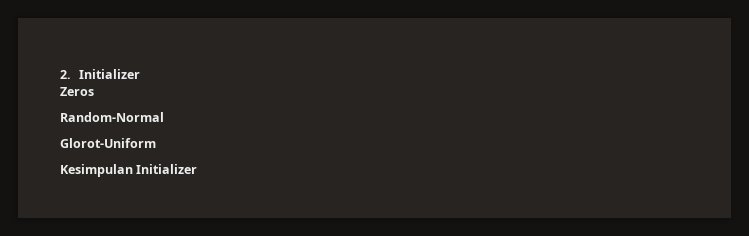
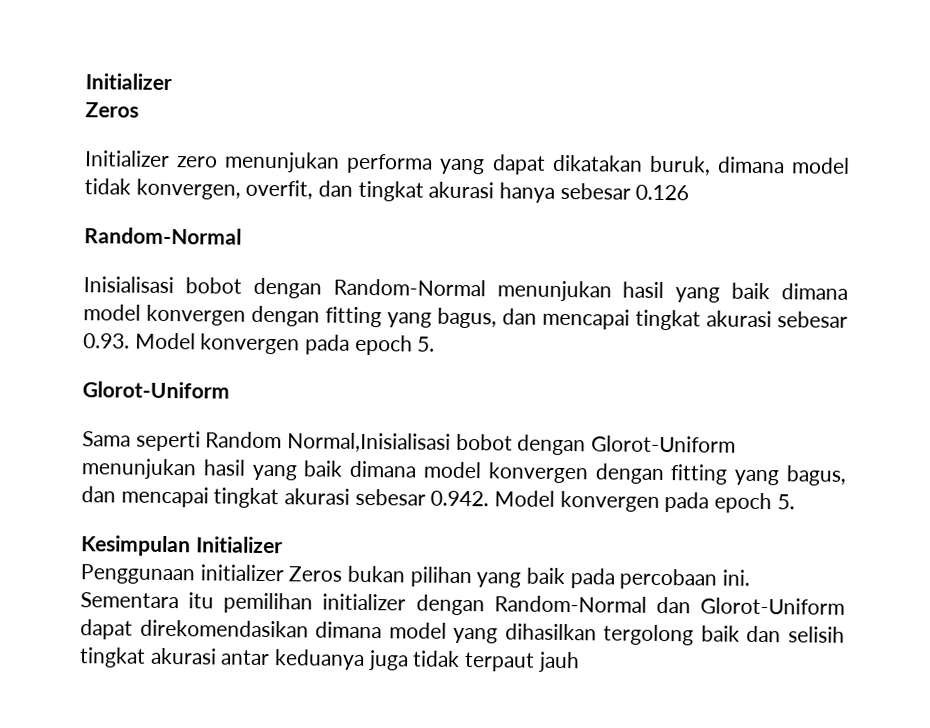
[60,70,71,79] 2. -> (85, 82) none
[60,112,164,122] [60,138,156,148] [60,164,198,177] Random-Normal // Glorot-Uniform // Kesimpulan Initializer -> [84,150,850,176] [84,178,690,203] [84,227,242,245] [83,276,848,303] [83,304,848,331] [83,332,436,356] [82,381,230,399] [82,430,737,456] [81,458,846,486] [81,486,795,514] [81,535,283,557] [80,564,751,590] [80,592,845,616] [80,619,845,646] [79,647,580,673] Initializer zero menunjukan performa yang dapat dikatakan buruk, dimana model tidak konvergen, overfit, dan tingkat akurasi hanya sebesar 0.126 // Random-Normal // Inisialisasi bobot dengan Random-Normal menunjukan hasil yang baik dimana model konvergen dengan fitting yang bagus, dan mencapai tingkat akurasi sebesar 0.93. Model konvergen pada epoch 5. // Glorot-Uniform // Sama seperti Random Normal,Inisialisasi bobot dengan Glorot-Uniform menunjukan hasil yang baik dimana model konvergen dengan fitting yang bagus, dan mencapai tingkat akurasi sebesar 0.942. Model konvergen pada epoch 5. // Kesimpulan Initializer // Penggunaan initializer Zeros bukan pilihan yang baik pada percobaan ini. Sementara itu pemilihan initializer dengan Random-Normal dan Glorot-Uniform dapat direkomendasikan dimana model yang dihasilkan tergolong baik dan selisih tingkat akurasi antar keduanya juga tidak terpaut jauh

